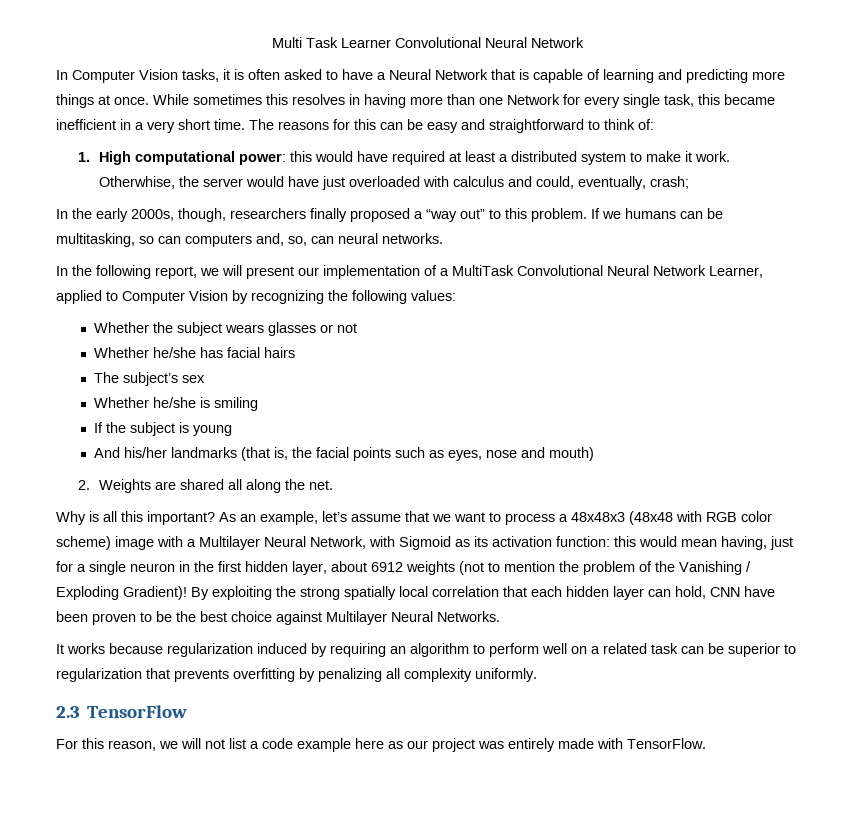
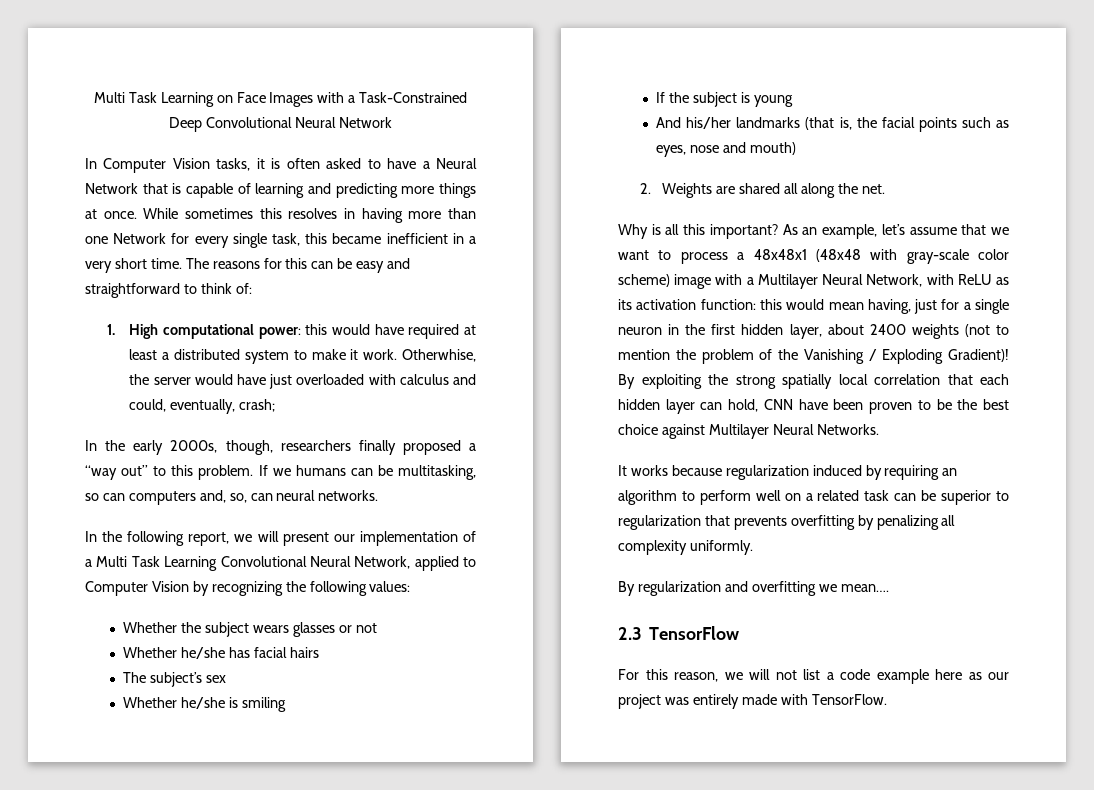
[271,37,391,48] Multi Task Learner -> [93,92,468,107] [169,117,203,132] Multi Task Learning on Face Images with a Task-Constrained Deep
[452,265,763,278] MultiTask Convolutional Neural Network Learner, -> [96,556,411,571] Multi Task Learning Convolutional Neural Network,
[571,512,625,522] 48x48x3 -> [753,249,807,260] 48x48x1
[706,512,737,522] RGB -> [906,249,969,264] gray-scale
[399,536,451,550] Sigmoid -> [957,274,992,285] ReLU
[371,562,403,572] 6912 -> [869,324,906,335] 2400
(537, 675) none -> [618,581,889,596] // By regularization and overfitting we mean….

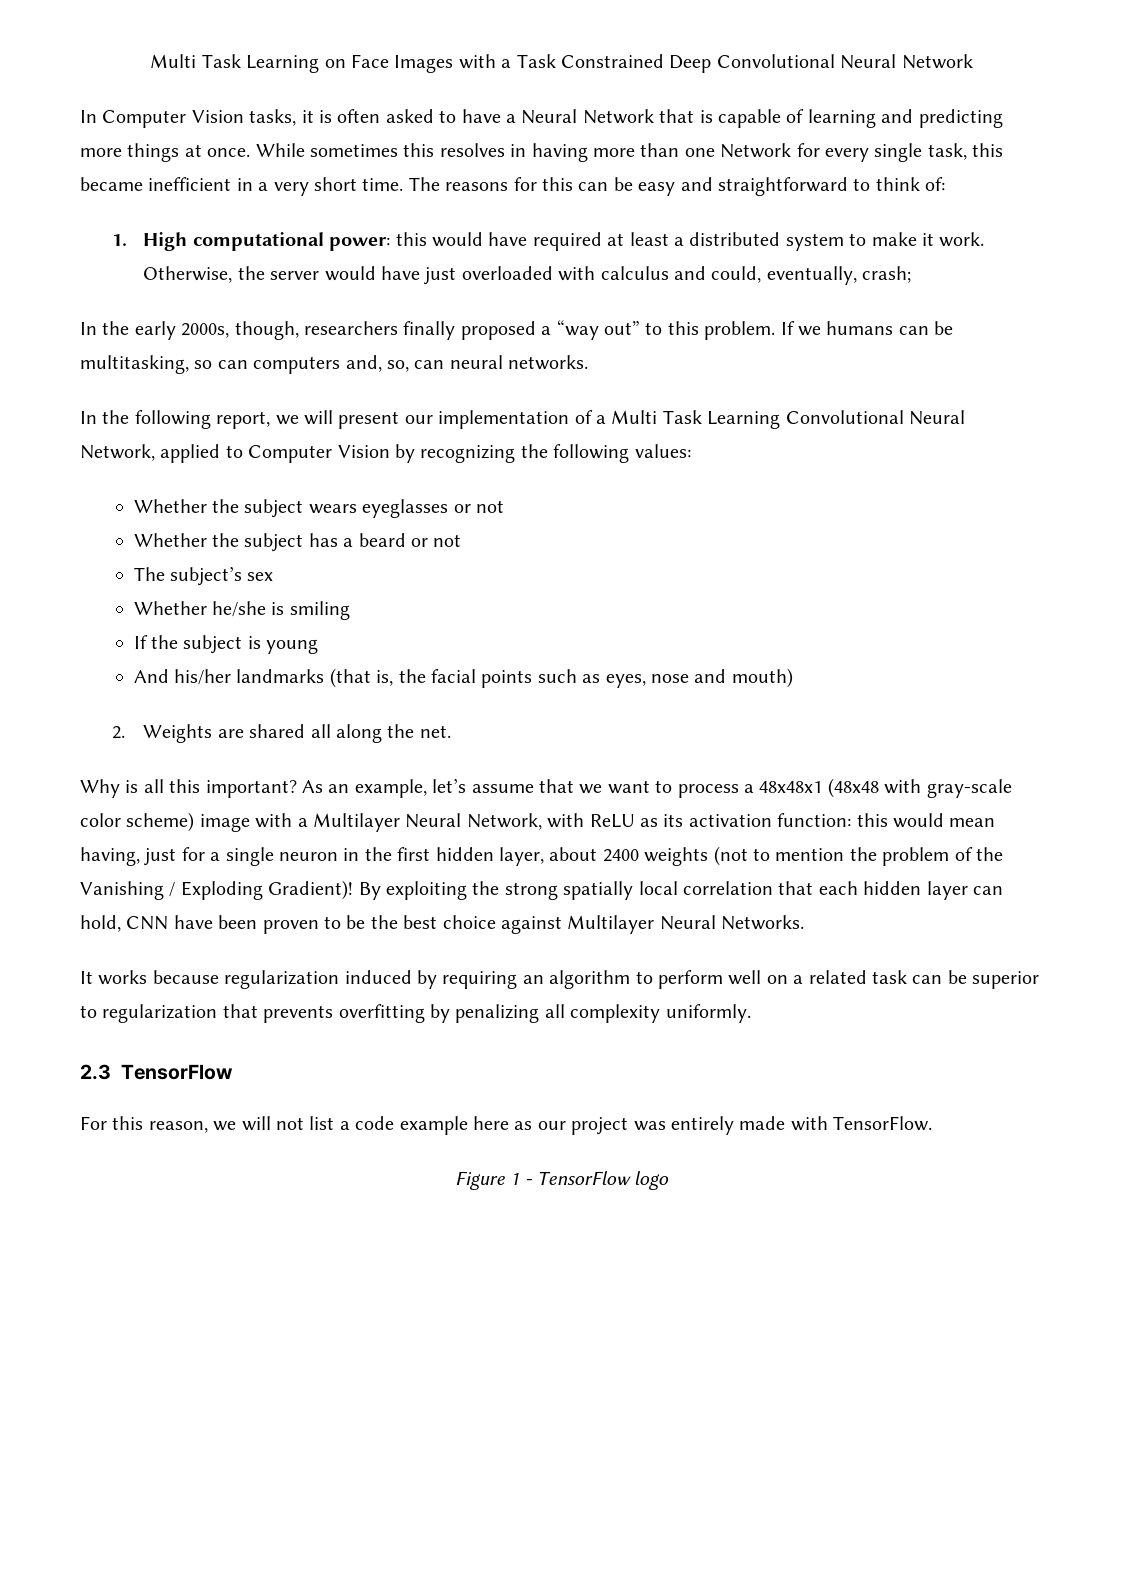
[359,92,468,103] Task-Constrained -> [516,54,664,68] Task Constrained
[402,349,477,362] Otherwhise, -> [143,266,233,283] Otherwise,
[292,622,335,637] glasses -> [362,499,449,518] eyeglasses
[181,647,319,659] he/she has facial hairs -> [212,533,462,552] the subject has a beard or not
[618,581,889,596] // By regularization and overfitting we mean…. -> (751, 1013) none
(887, 699) none -> [454,1171,670,1190] // Figure 1 - TensorFlow logo

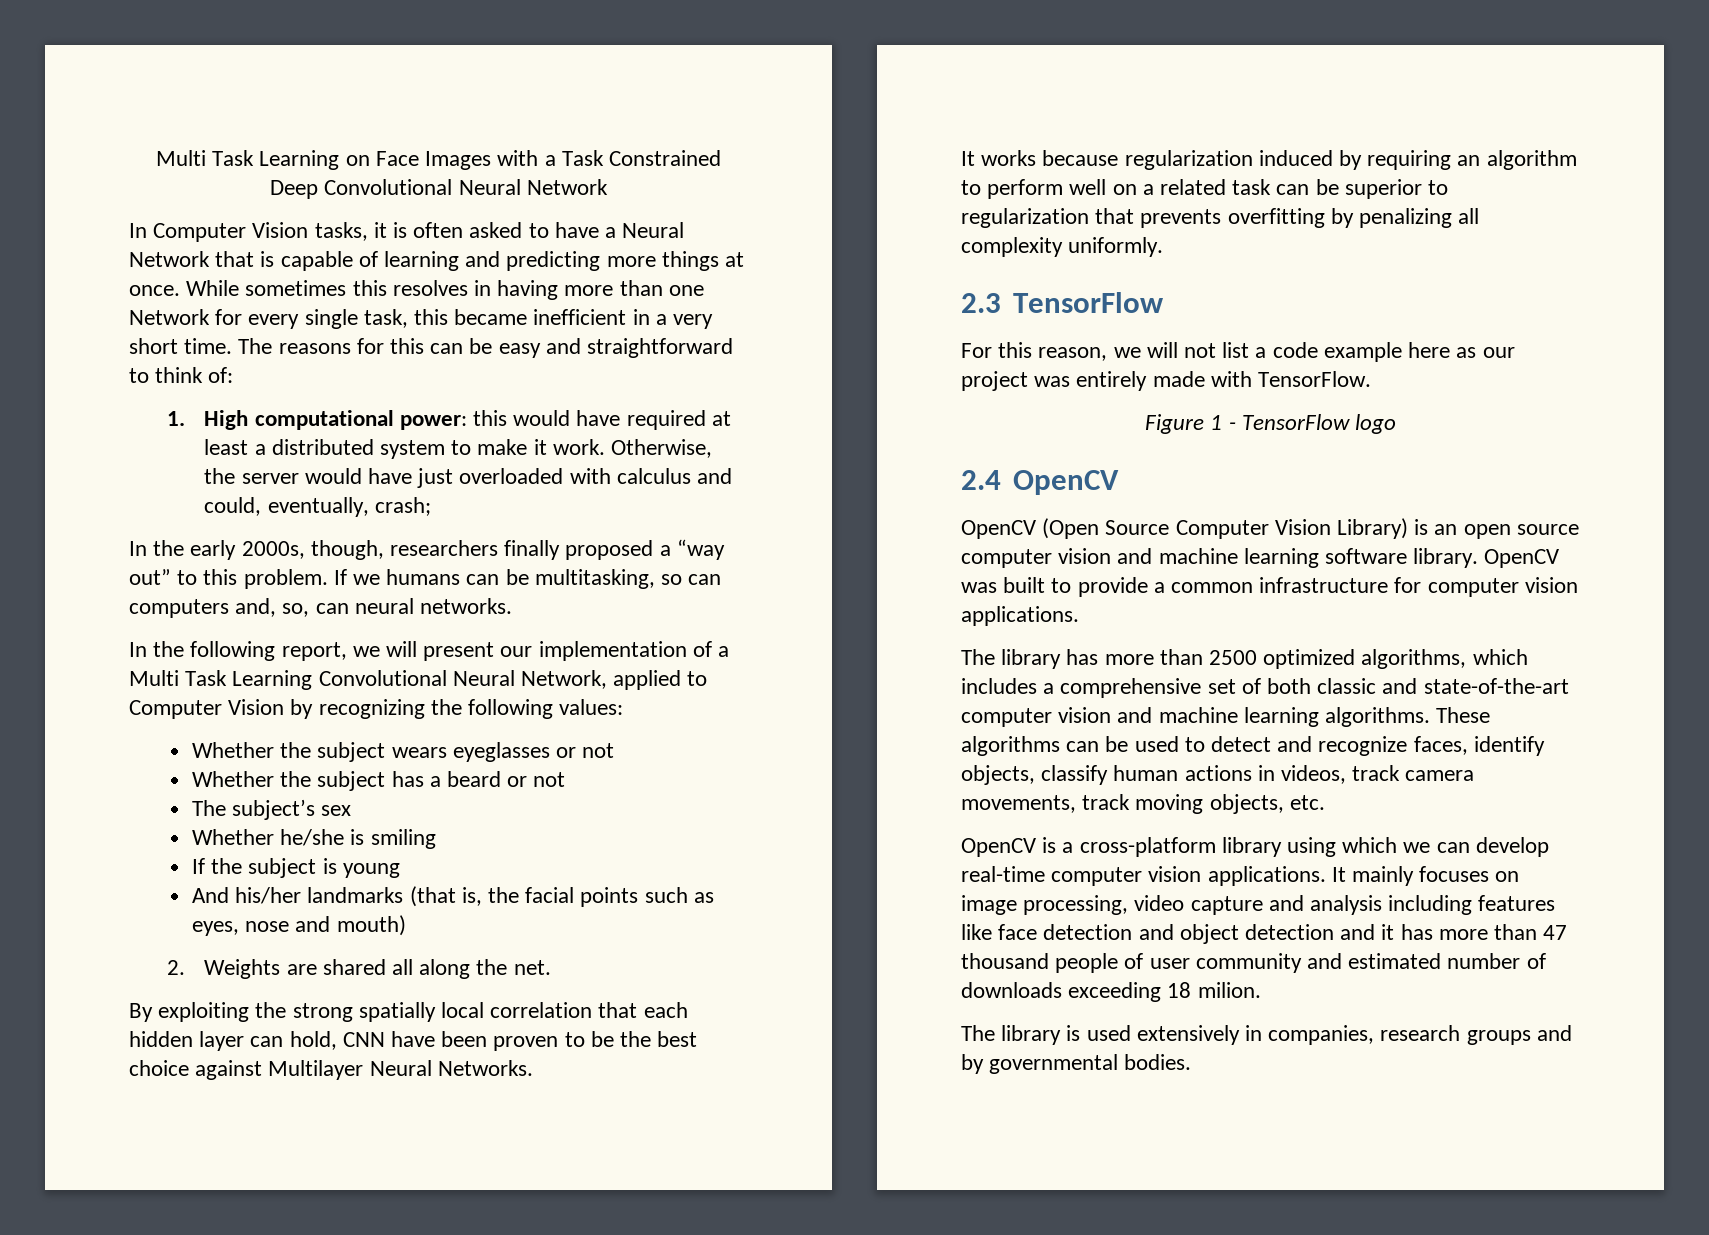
[80,778,1012,798] [80,812,996,832] [80,846,1003,866] [80,880,354,900] Why is all this important? As an example, let’s assume that we want to process a 48x48x1 (48x48 with gray-scale color scheme) image with a Multilayer Neural Network, with ReLU as its activation function: this would mean having, just for a single neuron in the first hidden layer, about 2400 weights (not to mention the problem of the Vanishing / Exploding Gradient)! -> (551, 967) none
(670, 1180) none -> [961,470,1119,495] [961,518,1579,539] [961,548,1560,568] [961,577,1578,597] [961,606,1079,626] [961,649,1528,669] [961,678,1569,698] [961,707,1491,727] [961,736,1545,756] [961,765,1475,785] [961,794,1325,814] [961,837,1549,857] [961,866,1520,886] [961,895,1556,915] [961,924,1568,944] [961,953,1546,973] [961,982,1261,1002] [961,1025,1572,1045] [961,1054,1192,1074] // 2.4 OpenCV // OpenCV (Open Source Computer Vision Library) is an open source computer vision and machine learning software library. OpenCV was built to provide a common infrastructure for computer vision applications. // The library has more than 2500 optimized algorithms, which includes a comprehensive set of both classic and state-of-the-art computer vision and machine learning algorithms. These algorithms can be used to detect and recognize faces, identify objects, classify human actions in videos, track camera movements, track moving objects, etc. // OpenCV is a cross-platform library using which we can develop real-time computer vision applications. It mainly focuses on image processing, video capture and analysis including features like face detection and object detection and it has more than 47 thousand people of user community and estimated number of downloads exceeding 18 milion. // The library is used extensively in companies, research groups and by governmental bodies.

